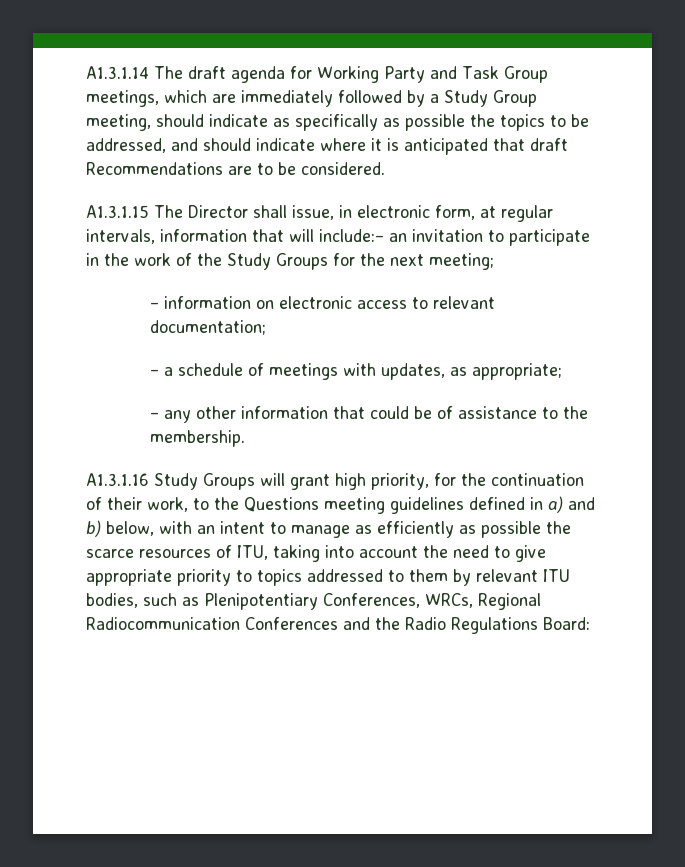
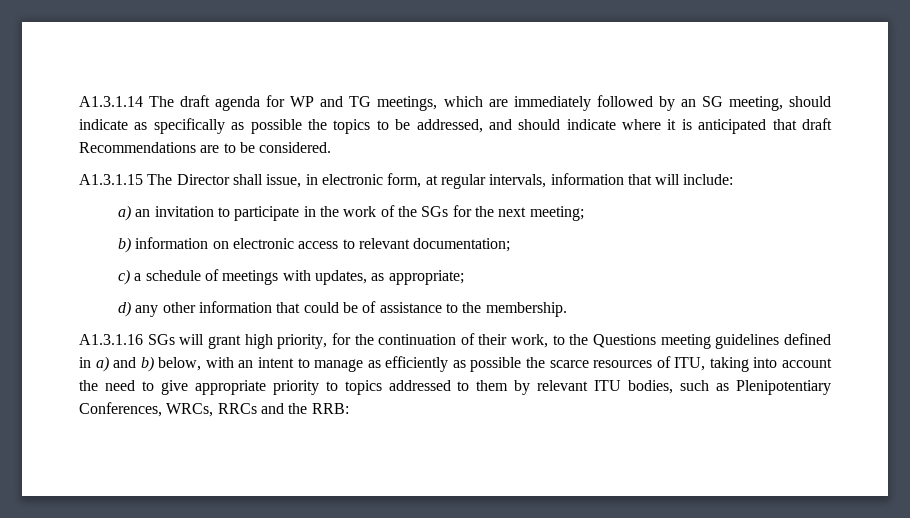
[317,66,548,83] Working Party and Task Group -> [290,96,372,107] WP and TG
[430,90,537,107] a Study Group -> [680,96,723,107] an SG
[319,229,384,242] include:– -> [683,174,734,185] [118,205,132,221] include: // a)
[227,253,328,270] Study Groups -> [421,206,449,217] SGs
[150,302,160,309] – -> [118,237,132,253] b)
[150,369,160,376] – -> [118,269,131,285] c)
[150,412,160,419] – -> [118,301,132,317] d)
[154,473,255,490] Study Groups -> [147,334,175,345] SGs
[478,593,541,610] [86,617,590,634] Regional Radiocommunication Conferences and the Radio Regulations Board: -> [217,403,349,414] RRCs and the RRB:

